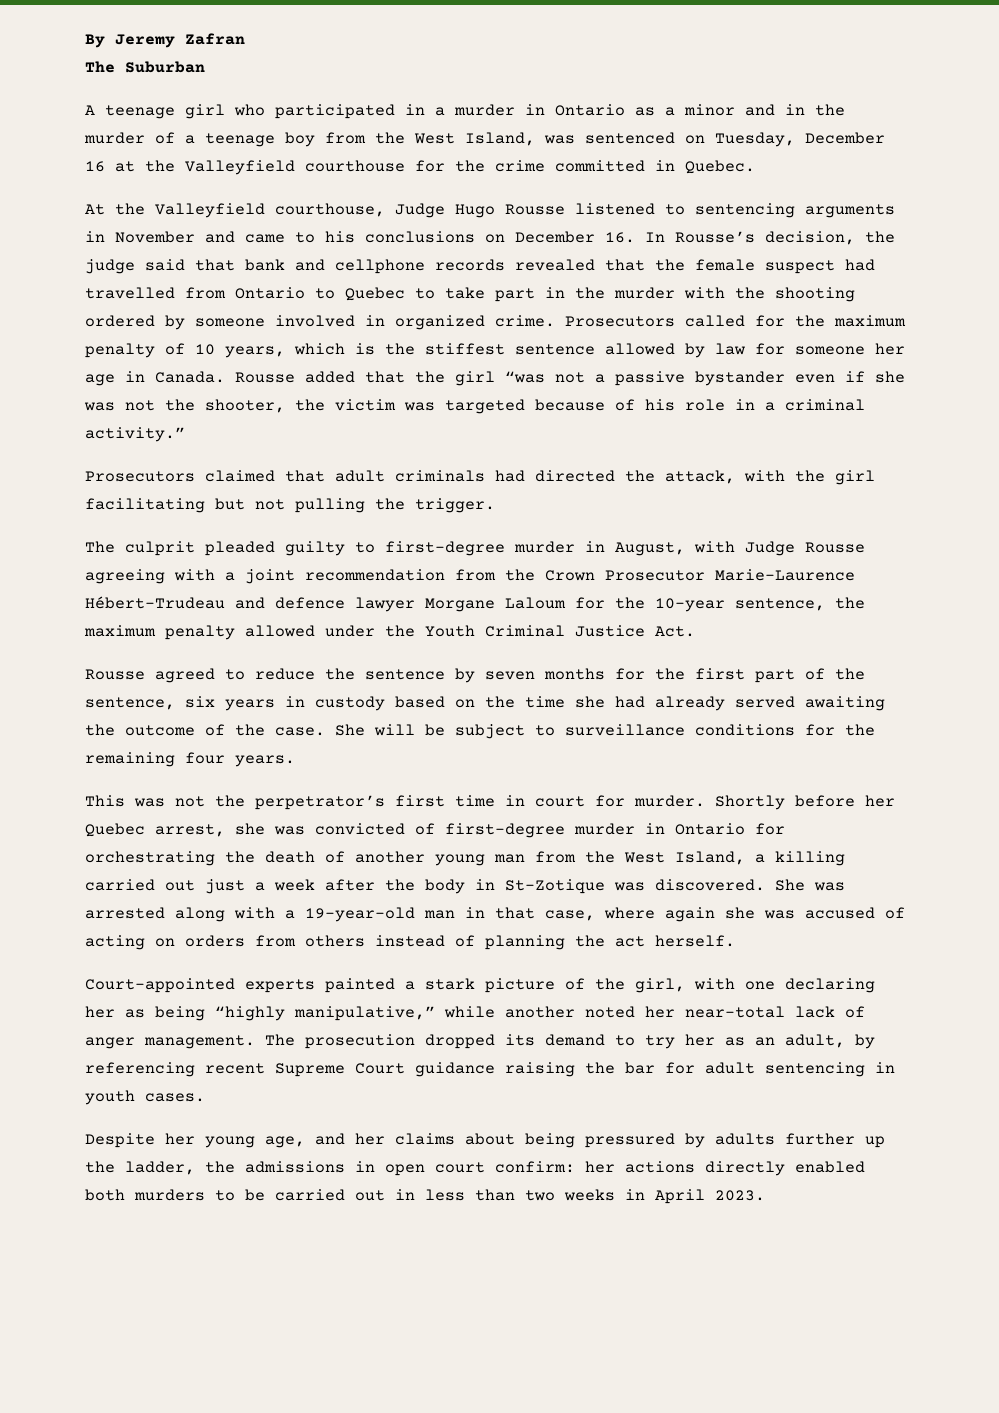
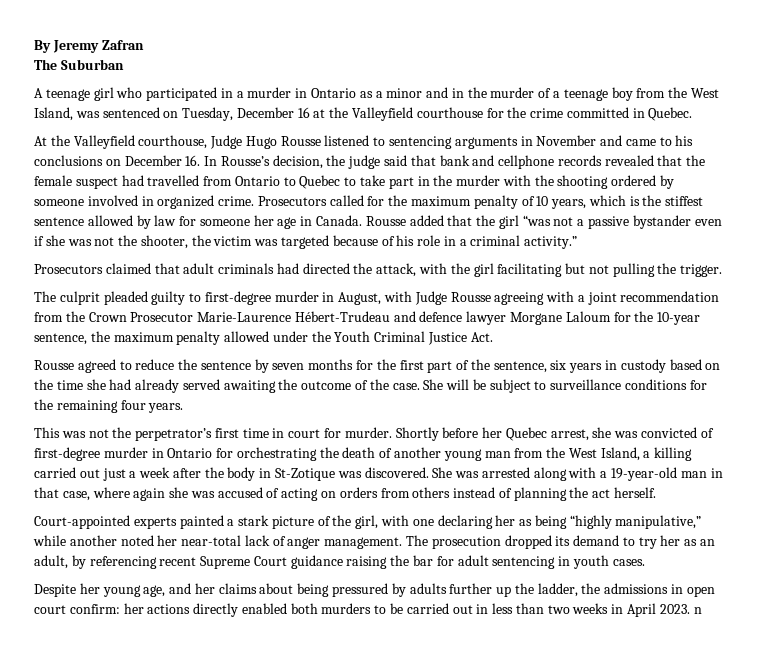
(765, 1195) none -> [693,607,702,614] n

